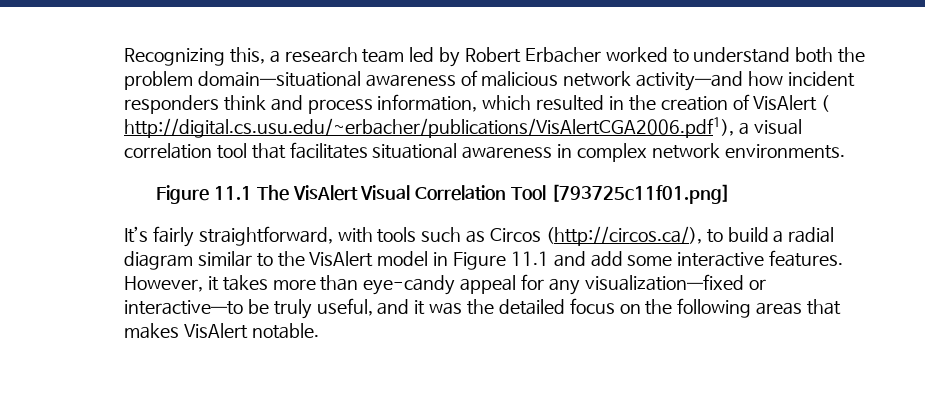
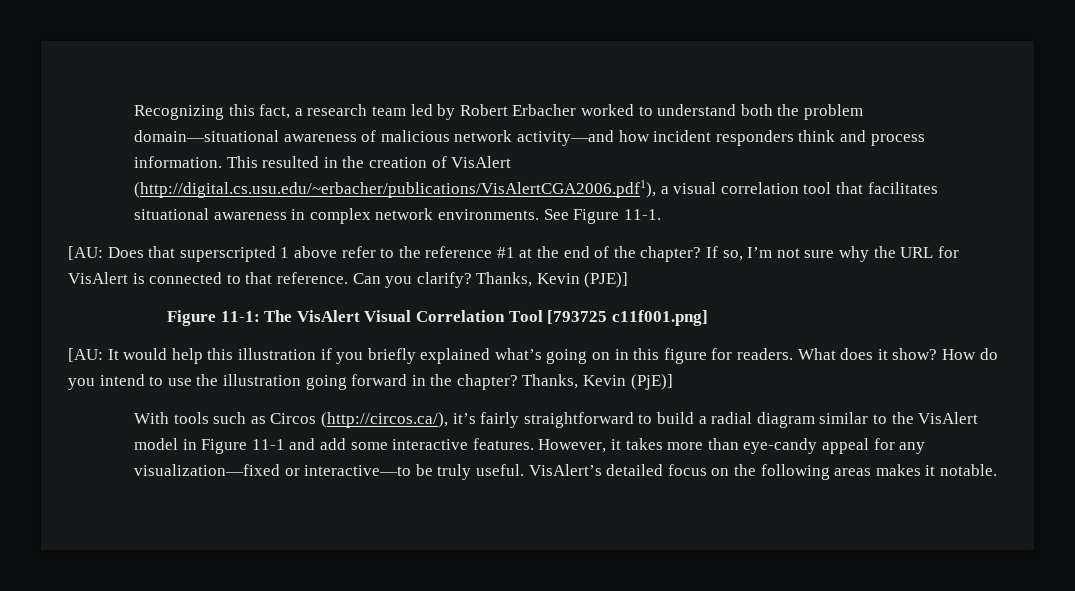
[229,47,265,64] this, -> [228,104,291,119] this fact,
[377,94,532,112] information, which -> [134,156,258,168] information. This
[821,95,830,112] [123,117,734,138] ( http://digital.cs.usu.edu/~erbacher/publications/VisAlertCGA2006.pdf1), -> [134,180,657,198] (http://digital.cs.usu.edu/~erbacher/publications/VisAlertCGA2006.pdf1),
[155,185,252,204] // Figure 11.1 -> [543,209,661,224] [68,246,959,262] [68,272,629,288] [167,310,260,326] See Figure 11-1. // [AU: Does that superscripted 1 above refer to the reference #1 at the end of the chapter? If so, I’m not sure why the URL for VisAlert is connected to that reference. Can you clarify? Thanks, Kevin (PJE)] // Figure 11-1:
[550,184,730,204] [123,226,373,247] [793725c11f01.png] // It’s fairly straightforward, with -> [547,310,708,326] [68,348,998,364] [68,374,673,390] [134,412,170,424] [793725 c11f001.png] // [AU: It would help this illustration if you briefly explained what’s going on in this figure for readers. What does it show? How do you intend to use the illustration going forward in the chapter? Thanks, Kevin (PjE)] // With
(702, 236) none -> [452,412,634,428] it’s fairly straightforward
[510,251,549,266] 11.1 -> [251,439,285,450] 11-1
[316,298,494,316] useful, and it was the -> [476,464,602,476] useful. VisAlert’s
[806,299,841,315] [123,323,248,339] that makes VisAlert -> [875,464,936,476] makes it

